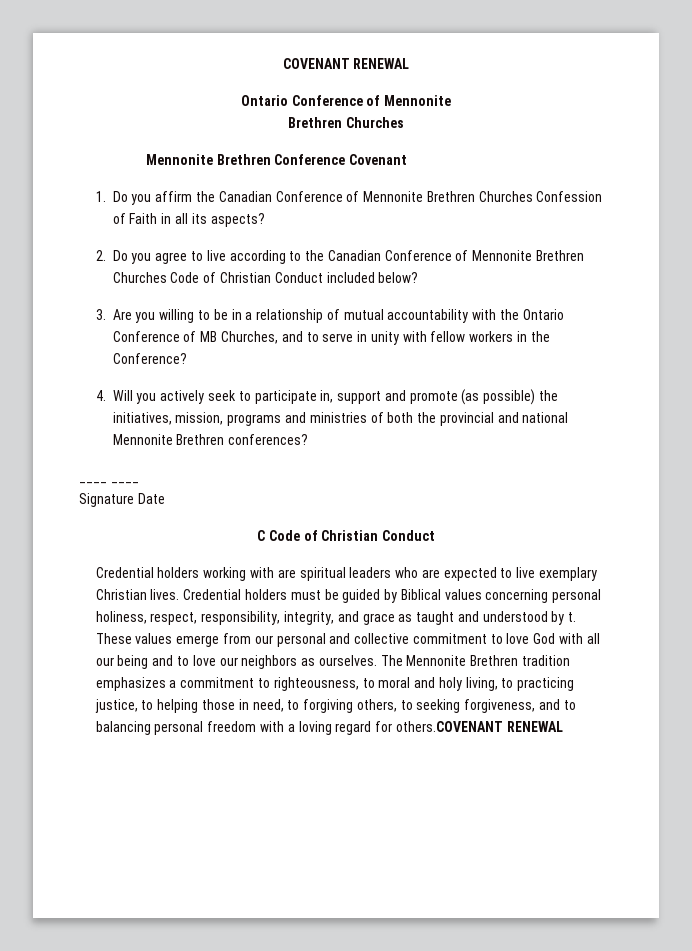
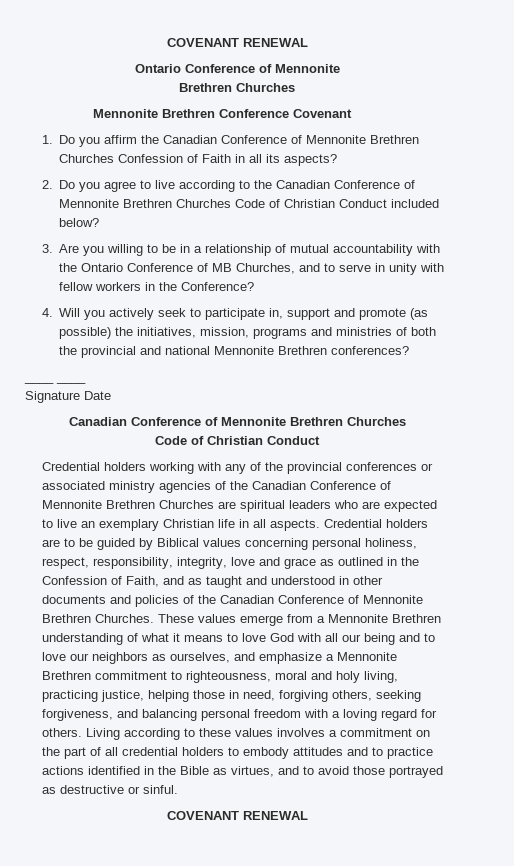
[256,530,265,541] C -> [68,417,406,426] Canadian Conference of Mennonite Brethren Churches //
(275, 572) none -> [224,462,433,474] [41,481,391,493] [41,500,214,509] any of the provincial conferences or associated ministry agencies of the Canadian Conference of Mennonite Brethren Churches
(536, 572) none -> [80,521,95,528] an
[150,589,321,600] lives. Credential holders must -> [217,519,428,531] [41,538,75,547] life in all aspects. Credential holders are to
(335, 618) none -> [230,557,255,566] love
[416,611,577,625] [95,633,487,647] taught and understood by t. These values emerge from our personal and collective commitment -> [337,557,419,566] [41,576,383,588] [41,595,423,607] [41,614,441,626] [41,633,223,645] outlined in the Confession of Faith, and as taught and understood in other documents and policies of the Canadian Conference of Mennonite Brethren Churches. These values emerge from a Mennonite Brethren understanding of what it means
[318,655,571,666] [95,677,177,691] ourselves. The Mennonite Brethren tradition emphasizes a -> [169,652,397,664] [41,671,91,680] ourselves, and emphasize a Mennonite Brethren
[362,678,375,688] to -> (271, 677) none
[501,678,514,688] to -> (398, 677) none
[141,700,154,710] to -> (144, 696) none
[287,700,300,710] to -> (275, 695) none
[400,700,413,710] to -> (372, 695) none
[563,700,576,710] to -> (138, 713) none
[395,721,503,732] others.COVENANT -> [41,728,430,740] [41,747,433,759] [41,766,443,778] [41,785,178,794] [166,811,239,820] others. Living according to these values involves a commitment on the part of all credential holders to embody attitudes and to practice actions identified in the Bible as virtues, and to avoid those portrayed as destructive or sinful. // COVENANT

